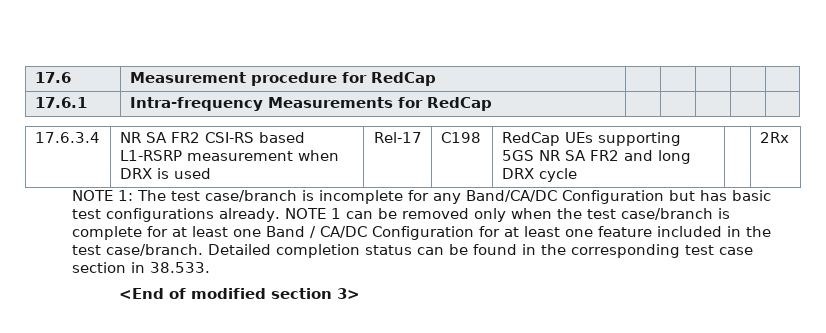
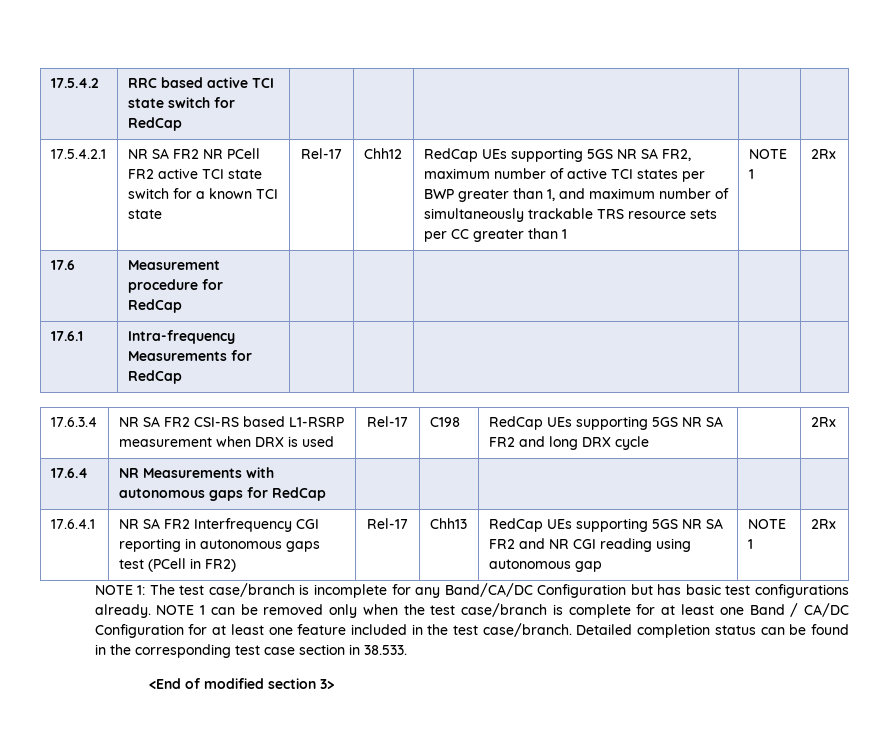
(34, 77) none -> [50,78,99,88] [127,77,274,88] [127,97,235,108] [127,117,182,131] [50,149,106,159] [127,148,260,159] [127,168,262,179] [127,188,278,199] [127,209,162,219] [301,148,342,159] [363,148,402,159] [423,148,691,162] [423,168,705,182] [423,188,729,202] [423,208,717,222] [423,228,567,242] [748,149,787,159] [748,169,754,179] [810,149,836,159] 17.5.4.2 | RRC based active TCI state switch for RedCap | | | | | // 17.5.4.2.1 | NR SA FR2 NR PCell FR2 active TCI state switch for a known TCI state | Rel-17 | Chh12 | RedCap UEs supporting 5GS NR SA FR2, maximum number of active TCI states per BWP greater than 1, and maximum number of simultaneously trackable TRS resource sets per CC greater than 1 | NOTE 1 | 2Rx //
(789, 137) none -> [50,468,88,478] [118,467,274,478] [118,487,326,501] [50,519,95,529] [118,518,319,532] [118,538,320,552] [118,558,236,572] [367,518,408,529] [429,518,467,529] [488,518,723,532] [488,538,691,552] [488,559,602,572] [747,519,786,529] [747,539,753,549] [810,519,836,529] // 17.6.4 | NR Measurements with autonomous gaps for RedCap | | | | | // 17.6.4.1 | NR SA FR2 Interfrequency CGI reporting in autonomous gaps test (PCell in FR2) | Rel-17 | Chh13 | RedCap UEs supporting 5GS NR SA FR2 and NR CGI reading using autonomous gap | NOTE 1 | 2Rx

